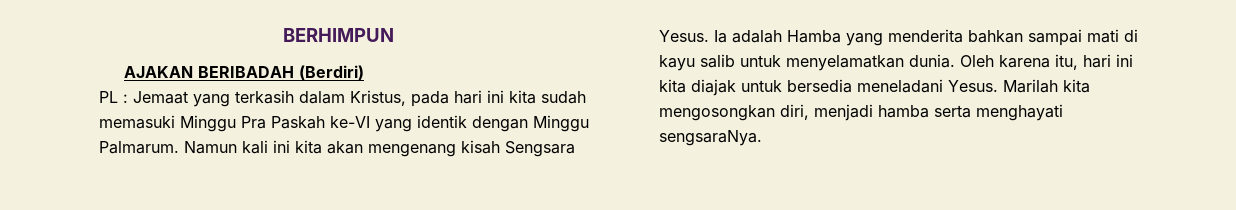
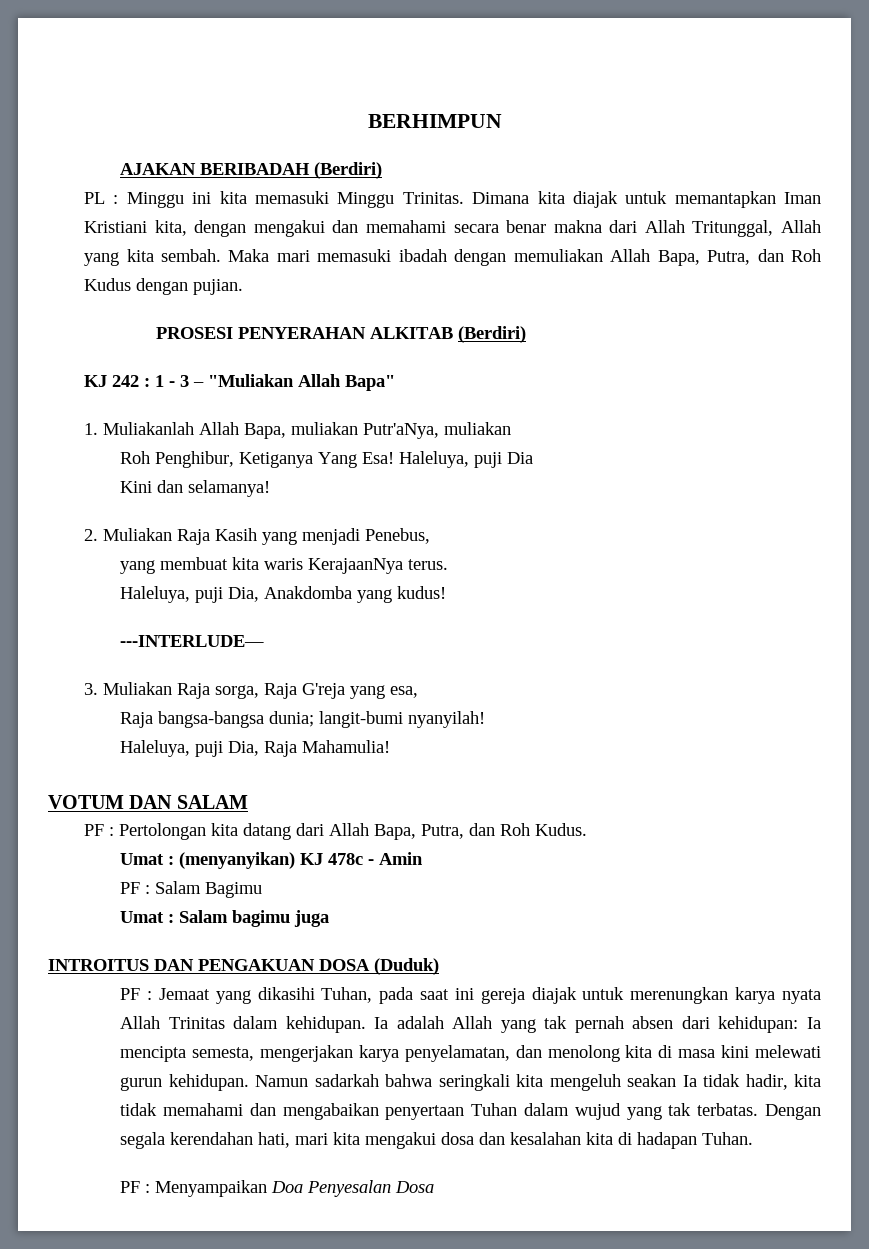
[133,90,587,107] Jemaat yang terkasih dalam Kristus, pada hari ini kita sudah -> [126,191,247,208] Minggu ini kita
[241,115,590,132] [99,140,576,157] [659,29,1139,46] [659,54,1134,71] [659,79,1091,96] [659,104,1064,121] [659,130,763,146] Pra Paskah ke-VI yang identik dengan Minggu Palmarum. Namun kali ini kita akan mengenang kisah Sengsara Yesus. Ia adalah Hamba yang menderita bahkan sampai mati di kayu salib untuk menyelamatkan dunia. Oleh karena itu, hari ini kita diajak untuk bersedia meneladani Yesus. Marilah kita mengosongkan diri, menjadi hamba serta menghayati sengsaraNya. -> [402,191,821,208] [84,220,821,237] [84,249,821,266] [84,278,244,295] [156,326,527,343] [84,374,396,391] [84,422,512,439] [120,451,534,468] [120,480,271,497] [84,528,431,545] [120,557,449,574] [120,586,447,603] [120,635,265,647] [84,682,419,699] [120,711,486,728] [120,740,391,757] [48,795,248,809] [84,823,588,840] [120,852,424,869] [120,881,263,898] [120,910,330,927] [48,958,439,975] [120,987,821,1004] [120,1016,821,1033] [120,1045,822,1062] [120,1074,822,1091] [120,1103,821,1120] [120,1132,754,1149] [120,1180,435,1197] Trinitas. Dimana kita diajak untuk memantapkan Iman Kristiani kita, dengan mengakui dan memahami secara benar makna dari Allah Tritunggal, Allah yang kita sembah. Maka mari memasuki ibadah dengan memuliakan Allah Bapa, Putra, dan Roh Kudus dengan pujian. // PROSESI PENYERAHAN ALKITAB (Berdiri) // KJ 242 : 1 - 3 – "Muliakan Allah Bapa" // 1. Muliakanlah Allah Bapa, muliakan Putr'aNya, muliakan // Roh Penghibur, Ketiganya Yang Esa! Haleluya, puji Dia // Kini dan selamanya! // 2. Muliakan Raja Kasih yang menjadi Penebus, // yang membuat kita waris KerajaanNya terus. // Haleluya, puji Dia, Anakdomba yang kudus! // ---INTERLUDE— // 3. Muliakan Raja sorga, Raja G'reja yang esa, // Raja bangsa-bangsa dunia; langit-bumi nyanyilah! // Haleluya, puji Dia, Raja Mahamulia! // VOTUM DAN SALAM // PF : Pertolongan kita datang dari Allah Bapa, Putra, dan Roh Kudus. // Umat : (menyanyikan) KJ 478c - Amin // PF : Salam Bagimu // Umat : Salam bagimu juga // INTROITUS DAN PENGAKUAN DOSA (Duduk) // PF : Jemaat yang dikasihi Tuhan, pada saat ini gereja diajak untuk merenungkan karya nyata Allah Trinitas dalam kehidupan. Ia adalah Allah yang tak pernah absen dari kehidupan: Ia mencipta semesta, mengerjakan karya penyelamatan, dan menolong kita di masa kini melewati gurun kehidupan. Namun sadarkah bahwa seringkali kita mengeluh seakan Ia tidak hadir, kita tidak memahami dan mengabaikan penyertaan Tuhan dalam wujud yang tak terbatas. Dengan segala kerendahan hati, mari kita mengakui dosa dan kesalahan kita di hadapan Tuhan. // PF : Menyampaikan Doa Penyesalan Dosa

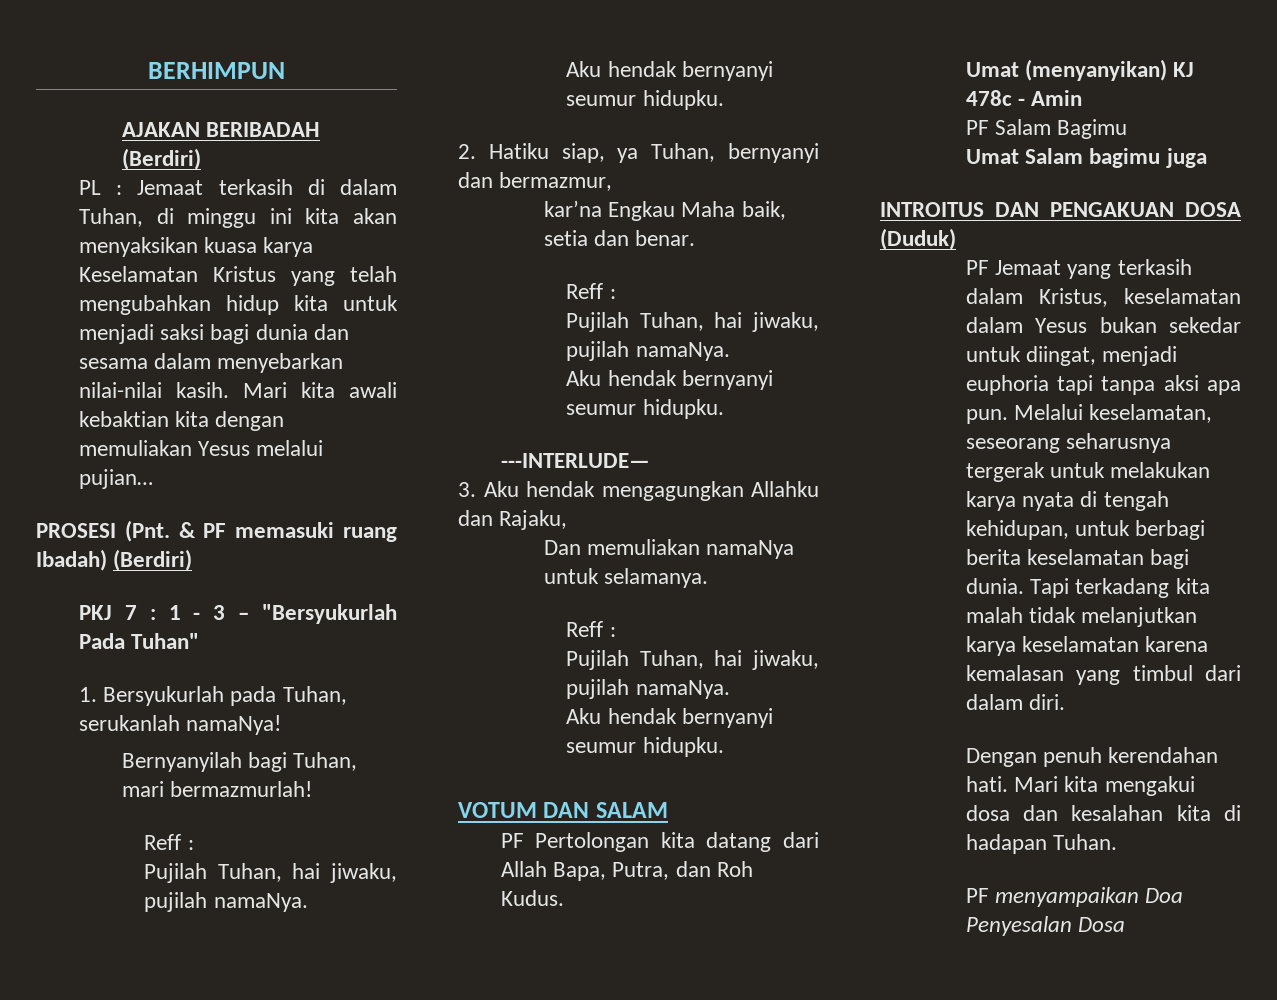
[126,191,821,208] [84,220,821,237] [84,249,821,266] [84,278,244,295] [156,326,527,343] [84,375,140,387] Minggu ini kita memasuki Minggu Trinitas. Dimana kita diajak untuk memantapkan Iman Kristiani kita, dengan mengakui dan memahami secara benar makna dari Allah Tritunggal, Allah yang kita sembah. Maka mari memasuki ibadah dengan memuliakan Allah Bapa, Putra, dan Roh Kudus dengan pujian. // PROSESI PENYERAHAN ALKITAB (Berdiri) // KJ 242 -> [137,179,397,195] [78,208,397,228] [78,237,314,257] [78,266,397,286] [78,295,398,315] [78,324,349,344] [78,353,344,373] [78,382,397,398] [78,411,285,431] [78,440,324,456] [78,469,153,489] [36,520,398,542] [36,549,193,571] [78,605,137,620] Jemaat terkasih di dalam Tuhan, di minggu ini kita akan menyaksikan kuasa karya Keselamatan Kristus yang telah mengubahkan hidup kita untuk menjadi saksi bagi dunia dan sesama dalam menyebarkan nilai-nilai kasih. Mari kita awali kebaktian kita dengan memuliakan Yesus melalui pujian… // PROSESI (Pnt. & PF memasuki ruang Ibadah) (Berdiri) // PKJ 7
[208,374,396,391] [84,422,512,439] [120,451,534,468] [120,480,271,497] [84,528,431,545] [120,557,449,574] [120,586,447,603] [120,635,265,647] [84,682,419,699] [120,711,486,728] [120,740,391,757] "Muliakan Allah Bapa" // 1. Muliakanlah Allah Bapa, muliakan Putr'aNya, muliakan // Roh Penghibur, Ketiganya Yang Esa! Haleluya, puji Dia // Kini dan selamanya! // 2. Muliakan Raja Kasih yang menjadi Penebus, // yang membuat kita waris KerajaanNya terus. // Haleluya, puji Dia, Anakdomba yang kudus! // ---INTERLUDE— // 3. Muliakan Raja sorga, Raja G'reja yang esa, // Raja bangsa-bangsa dunia; langit-bumi nyanyilah! // Haleluya, puji Dia, Raja Mahamulia! -> [261,604,397,624] [78,633,200,649] [78,686,347,706] [78,715,282,735] [121,752,358,772] [121,781,313,797] [144,834,194,850] [144,863,397,883] [144,892,308,912] [566,61,773,81] [566,90,724,110] [458,143,819,163] [458,172,613,191] [543,200,786,221] [543,230,696,246] [566,283,616,299] [566,312,819,332] [566,341,730,361] [566,370,773,390] [566,399,724,419] [500,453,650,468] [458,481,819,501] [458,510,568,530] [543,539,795,559] [543,568,709,588] [566,621,616,637] [566,650,819,670] [566,679,730,699] [566,708,773,728] [566,737,724,757] "Bersyukurlah Pada Tuhan" // 1. Bersyukurlah pada Tuhan, serukanlah namaNya! // Bernyanyilah bagi Tuhan, mari bermazmurlah! // Reff : // Pujilah Tuhan, hai jiwaku, pujilah namaNya. // Aku hendak bernyanyi seumur hidupku. // 2. Hatiku siap, ya Tuhan, bernyanyi dan bermazmur, // kar’na Engkau Maha baik, setia dan benar. // Reff : // Pujilah Tuhan, hai jiwaku, pujilah namaNya. // Aku hendak bernyanyi seumur hidupku. // ---INTERLUDE— // 3. Aku hendak mengagungkan Allahku dan Rajaku, // Dan memuliakan namaNya untuk selamanya. // Reff : // Pujilah Tuhan, hai jiwaku, pujilah namaNya. // Aku hendak bernyanyi seumur hidupku.
[109,827,115,836] : -> (524, 840) none
[168,856,175,865] : -> (1019, 69) none
[145,885,151,894] : -> (989, 127) none
[168,914,175,923] : -> (1019, 156) none
[147,991,153,1000] : -> (989, 267) none
[257,987,821,1004] [120,1016,821,1033] [120,1045,822,1062] [120,1074,822,1091] [120,1103,821,1120] [120,1132,329,1149] dikasihi Tuhan, pada saat ini gereja diajak untuk merenungkan karya nyata Allah Trinitas dalam kehidupan. Ia adalah Allah yang tak pernah absen dari kehidupan: Ia mencipta semesta, mengerjakan karya penyelamatan, dan menolong kita di masa kini melewati gurun kehidupan. Namun sadarkah bahwa seringkali kita mengeluh seakan Ia tidak hadir, kita tidak memahami dan mengabaikan penyertaan Tuhan dalam wujud yang tak terbatas. Dengan segala kerendahan hati, mari -> [1117,259,1192,275] [965,288,1241,307] [965,317,1241,333] [965,346,1178,366] [965,375,1241,395] [965,404,1213,424] [965,433,1172,453] [965,462,1211,482] [965,491,1169,511] [965,520,1206,540] [965,549,1190,569] [965,578,1210,598] [965,607,1198,627] [965,636,1209,656] [965,665,1241,685] [965,694,1066,710] [965,747,1219,767] [965,776,1059,792] terkasih dalam Kristus, keselamatan dalam Yesus bukan sekedar untuk diingat, menjadi euphoria tapi tanpa aksi apa pun. Melalui keselamatan, seseorang seharusnya tergerak untuk melakukan karya nyata di tengah kehidupan, untuk berbagi berita keselamatan bagi dunia. Tapi terkadang kita malah tidak melanjutkan karya keselamatan karena kemalasan yang timbul dari dalam diri. // Dengan penuh kerendahan hati. Mari
[145,1180,268,1197] : Menyampaikan -> [995,887,1140,907] menyampaikan

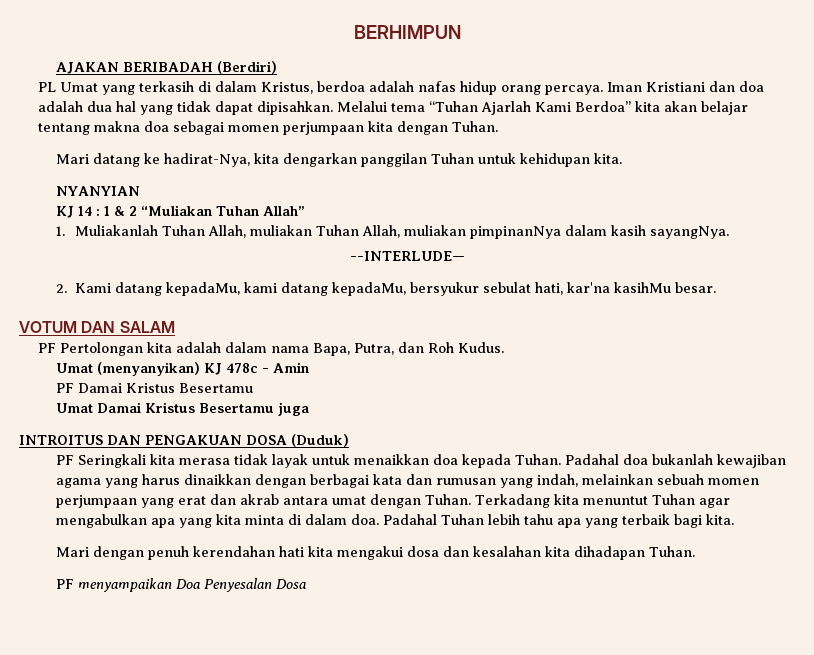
[116,180,204,195] : Jemaat -> [59,82,135,95] Umat yang
[78,208,397,228] [78,237,314,257] [78,266,397,286] [78,295,398,315] [78,324,349,344] [78,353,344,373] [78,382,397,398] [78,411,285,431] [78,440,324,456] [78,469,153,489] [36,520,398,542] [36,549,193,571] [78,604,397,624] [78,633,200,649] [78,686,347,706] [78,715,282,735] [121,752,358,772] [121,781,313,797] [144,834,194,850] [144,863,397,883] [144,892,308,912] [566,61,773,81] [566,90,724,110] [458,143,819,163] [458,172,613,191] [543,200,786,221] [543,230,696,246] [566,283,616,299] [566,312,819,332] [566,341,730,361] [566,370,773,390] [566,399,724,419] [500,453,650,468] [458,481,819,501] [458,510,568,530] [543,539,795,559] [543,568,709,588] [566,621,616,637] [566,650,819,670] [566,679,730,699] [566,708,773,728] [566,737,724,757] Tuhan, di minggu ini kita akan menyaksikan kuasa karya Keselamatan Kristus yang telah mengubahkan hidup kita untuk menjadi saksi bagi dunia dan sesama dalam menyebarkan nilai-nilai kasih. Mari kita awali kebaktian kita dengan memuliakan Yesus melalui pujian… // PROSESI (Pnt. & PF memasuki ruang Ibadah) (Berdiri) // PKJ 7 : 1 - 3 – "Bersyukurlah Pada Tuhan" // 1. Bersyukurlah pada Tuhan, serukanlah namaNya! // Bernyanyilah bagi Tuhan, mari bermazmurlah! // Reff : // Pujilah Tuhan, hai jiwaku, pujilah namaNya. // Aku hendak bernyanyi seumur hidupku. // 2. Hatiku siap, ya Tuhan, bernyanyi dan bermazmur, // kar’na Engkau Maha baik, setia dan benar. // Reff : // Pujilah Tuhan, hai jiwaku, pujilah namaNya. // Aku hendak bernyanyi seumur hidupku. // ---INTERLUDE— // 3. Aku hendak mengagungkan Allahku dan Rajaku, // Dan memuliakan namaNya untuk selamanya. // Reff : // Pujilah Tuhan, hai jiwaku, pujilah namaNya. // Aku hendak bernyanyi seumur hidupku. -> [260,81,764,95] [37,101,748,115] [37,121,498,135] [56,153,623,167] [56,186,141,196] [56,205,306,218] [56,225,729,239] [349,251,465,261] [56,282,716,296] Kristus, berdoa adalah nafas hidup orang percaya. Iman Kristiani dan doa adalah dua hal yang tidak dapat dipisahkan. Melalui tema “Tuhan Ajarlah Kami Berdoa” kita akan belajar tentang makna doa sebagai momen perjumpaan kita dengan Tuhan. // Mari datang ke hadirat-Nya, kita dengarkan panggilan Tuhan untuk kehidupan kita. // NYANYIAN // KJ 14 : 1 & 2 “Muliakan Tuhan Allah” // 1. Muliakanlah Tuhan Allah, muliakan Tuhan Allah, muliakan pimpinanNya dalam kasih sayangNya. // --INTERLUDE— // 2. Kami datang kepadaMu, kami datang kepadaMu, bersyukur sebulat hati, kar'na kasihMu besar.
[706,832,819,852] [500,861,547,877] datang dari Allah -> [175,342,309,353] adalah dalam nama
[995,119,1128,139] [965,148,1161,168] Salam Bagimu // Umat Salam bagimu -> [78,383,254,393] [56,402,275,413] Damai Kristus Besertamu // Umat Damai Kristus Besertamu
[995,259,1192,279] [965,288,1241,307] [965,317,1241,333] [965,346,1178,366] [965,375,1241,395] [965,404,1213,424] [965,433,1172,453] [965,462,1211,482] [965,491,1169,511] [965,520,1206,540] [965,549,1190,569] [965,578,1210,598] [965,607,1198,627] [965,636,1209,656] [965,665,1241,685] [965,694,1066,710] [965,747,1219,767] [965,776,1059,792] Jemaat yang terkasih dalam Kristus, keselamatan dalam Yesus bukan sekedar untuk diingat, menjadi euphoria tapi tanpa aksi apa pun. Melalui keselamatan, seseorang seharusnya tergerak untuk melakukan karya nyata di tengah kehidupan, untuk berbagi berita keselamatan bagi dunia. Tapi terkadang kita malah tidak melanjutkan karya keselamatan karena kemalasan yang timbul dari dalam diri. // Dengan penuh kerendahan hati. Mari -> [78,454,787,468] [56,474,760,488] [56,494,731,508] [56,514,735,528] [56,546,305,560] Seringkali kita merasa tidak layak untuk menaikkan doa kepada Tuhan. Padahal doa bukanlah kewajiban agama yang harus dinaikkan dengan berbagai kata dan rumusan yang indah, melainkan sebuah momen perjumpaan yang erat dan akrab antara umat dengan Tuhan. Terkadang kita menuntut Tuhan agar mengabulkan apa yang kita minta di dalam doa. Padahal Tuhan lebih tahu apa yang terbaik bagi kita. // Mari dengan penuh kerendahan hati
[1224,805,1241,821] [965,834,1047,854] di hadapan -> [574,546,646,560] dihadapan

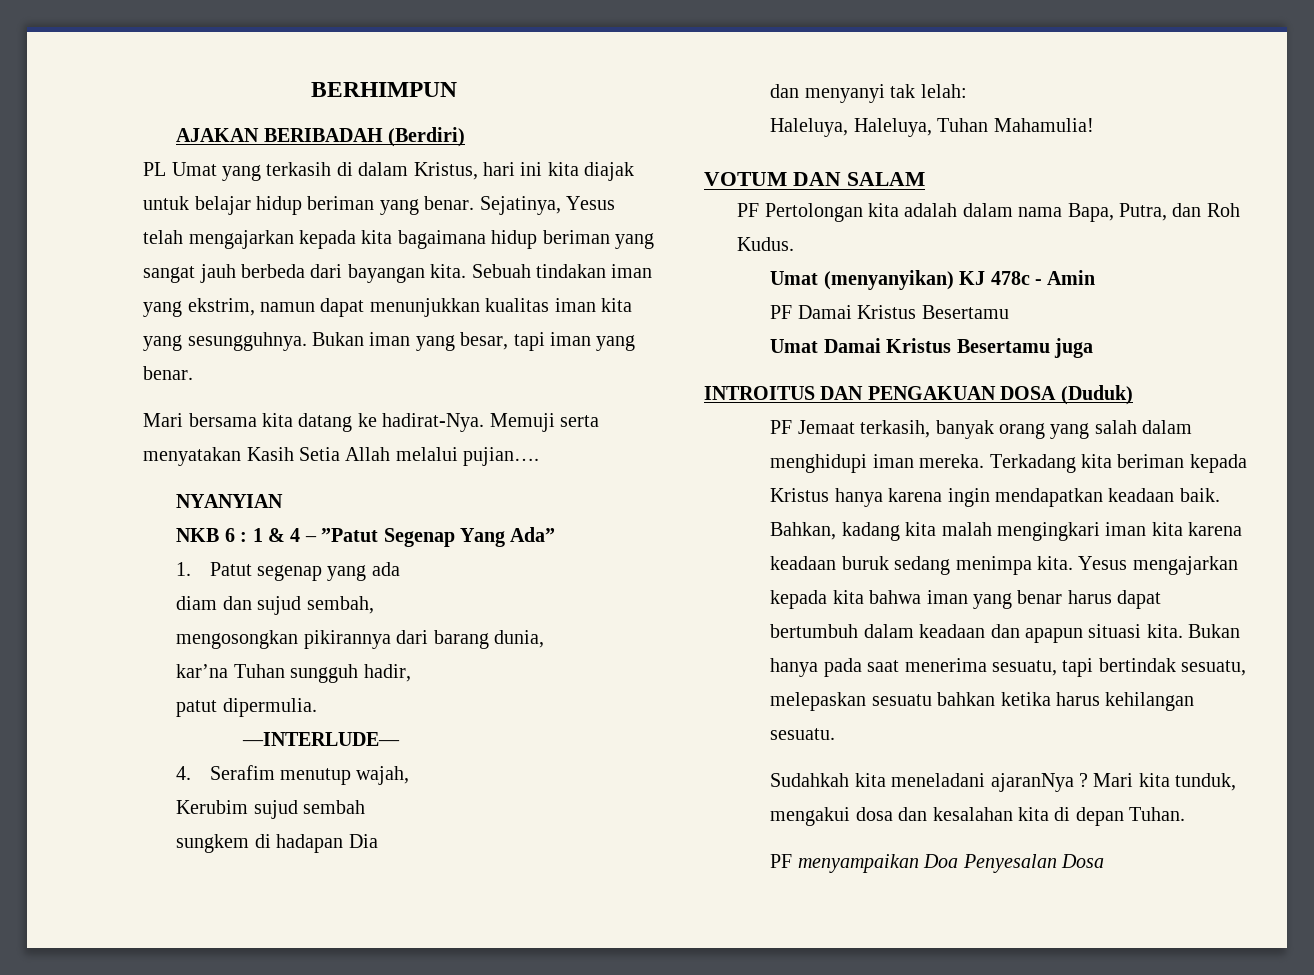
[316,81,764,95] [37,101,748,115] [37,121,498,135] [56,153,623,167] berdoa adalah nafas hidup orang percaya. Iman Kristiani dan doa adalah dua hal yang tidak dapat dipisahkan. Melalui tema “Tuhan Ajarlah Kami Berdoa” kita akan belajar tentang makna doa sebagai momen perjumpaan kita dengan Tuhan. // Mari datang ke hadirat-Nya, kita dengarkan panggilan Tuhan untuk kehidupan kita. -> [482,162,635,181] [143,196,615,215] [143,230,654,249] [143,264,653,283] [143,298,632,317] [143,332,636,351] [143,366,194,380] [143,413,599,432] [143,447,540,466] hari ini kita diajak untuk belajar hidup beriman yang benar. Sejatinya, Yesus telah mengajarkan kepada kita bagaimana hidup beriman yang sangat jauh berbeda dari bayangan kita. Sebuah tindakan iman yang ekstrim, namun dapat menunjukkan kualitas iman kita yang sesungguhnya. Bukan iman yang besar, tapi iman yang benar. // Mari bersama kita datang ke hadirat-Nya. Memuji serta menyatakan Kasih Setia Allah melalui pujian….
[56,206,93,218] KJ 14 -> [176,528,235,542] NKB 6
[129,205,306,216] [56,225,729,239] [349,251,465,261] [56,282,716,296] 2 “Muliakan Tuhan Allah” // 1. Muliakanlah Tuhan Allah, muliakan Tuhan Allah, muliakan pimpinanNya dalam kasih sayangNya. // --INTERLUDE— // 2. Kami datang kepadaMu, kami datang kepadaMu, bersyukur sebulat hati, kar'na kasihMu besar. -> [290,527,556,547] [176,562,400,581] [176,596,374,615] [176,630,544,649] [176,664,411,683] [176,698,317,717] [241,732,400,746] [176,765,410,785] [176,800,366,819] [176,834,378,853] [770,84,967,103] [770,118,1094,137] 4 – ”Patut Segenap Yang Ada” // 1. Patut segenap yang ada // diam dan sujud sembah, // mengosongkan pikirannya dari barang dunia, // kar’na Tuhan sungguh hadir, // patut dipermulia. // —INTERLUDE— // 4. Serafim menutup wajah, // Kerubim sujud sembah // sungkem di hadapan Dia // dan menyanyi tak lelah: // Haleluya, Haleluya, Tuhan Mahamulia!
[78,454,787,468] [56,474,760,488] [56,494,731,508] [56,514,735,528] [56,546,334,560] Seringkali kita merasa tidak layak untuk menaikkan doa kepada Tuhan. Padahal doa bukanlah kewajiban agama yang harus dinaikkan dengan berbagai kata dan rumusan yang indah, melainkan sebuah momen perjumpaan yang erat dan akrab antara umat dengan Tuhan. Terkadang kita menuntut Tuhan agar mengabulkan apa yang kita minta di dalam doa. Padahal Tuhan lebih tahu apa yang terbaik bagi kita. // Mari dengan penuh kerendahan hati kita -> [797,420,1193,439] [770,454,1247,473] [770,488,1220,507] [770,522,1243,541] [770,556,1238,575] [770,590,1162,609] [770,624,1241,643] [770,658,1247,677] [770,692,1195,711] [770,728,836,740] [770,773,1237,792] Jemaat terkasih, banyak orang yang salah dalam menghidupi iman mereka. Terkadang kita beriman kepada Kristus hanya karena ingin mendapatkan keadaan baik. Bahkan, kadang kita malah mengingkari iman kita karena keadaan buruk sedang menimpa kita. Yesus mengajarkan kepada kita bahwa iman yang benar harus dapat bertumbuh dalam keadaan dan apapun situasi kita. Bukan hanya pada saat menerima sesuatu, tapi bertindak sesuatu, melepaskan sesuatu bahkan ketika harus kehilangan sesuatu. // Sudahkah kita meneladani ajaranNya ? Mari kita tunduk,
[574,546,646,560] dihadapan -> [1054,807,1124,826] di depan

